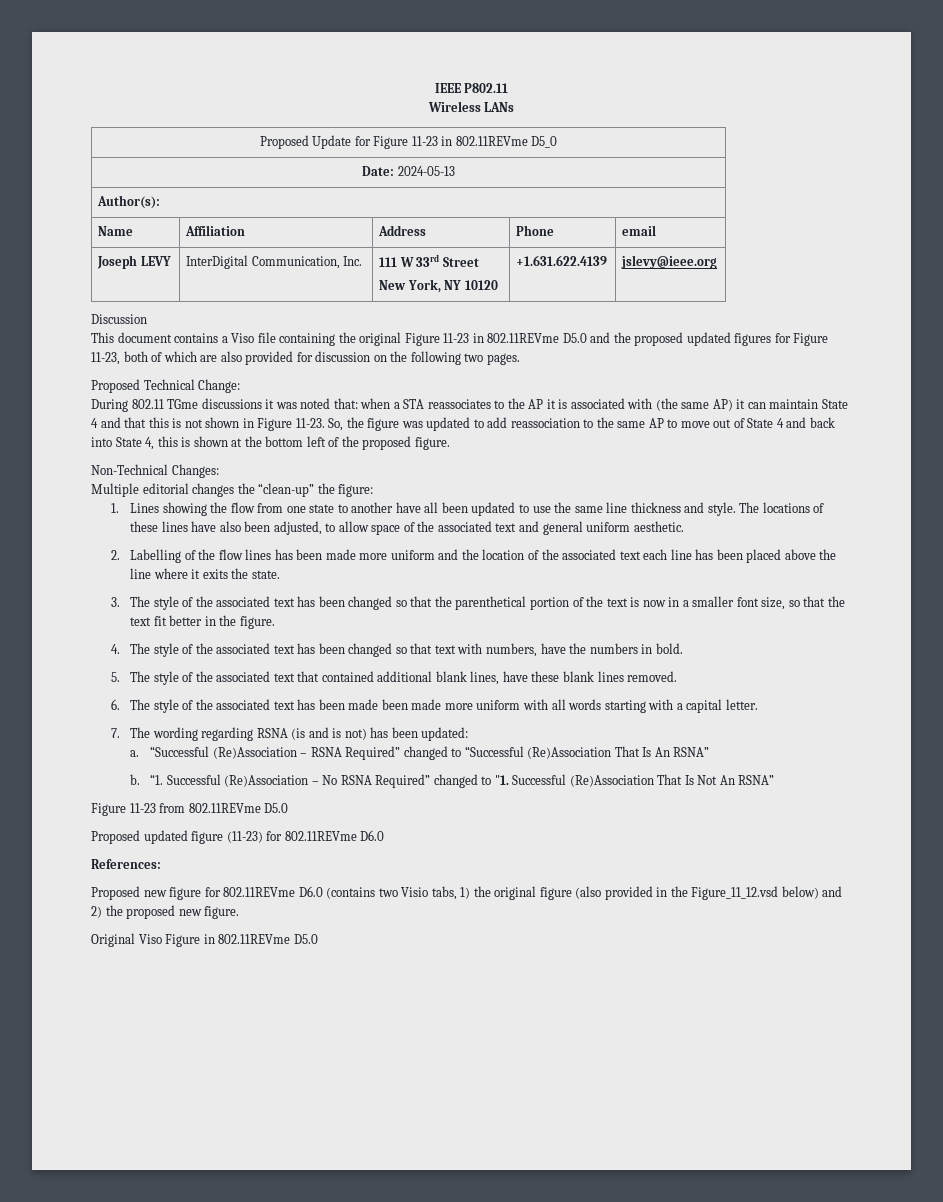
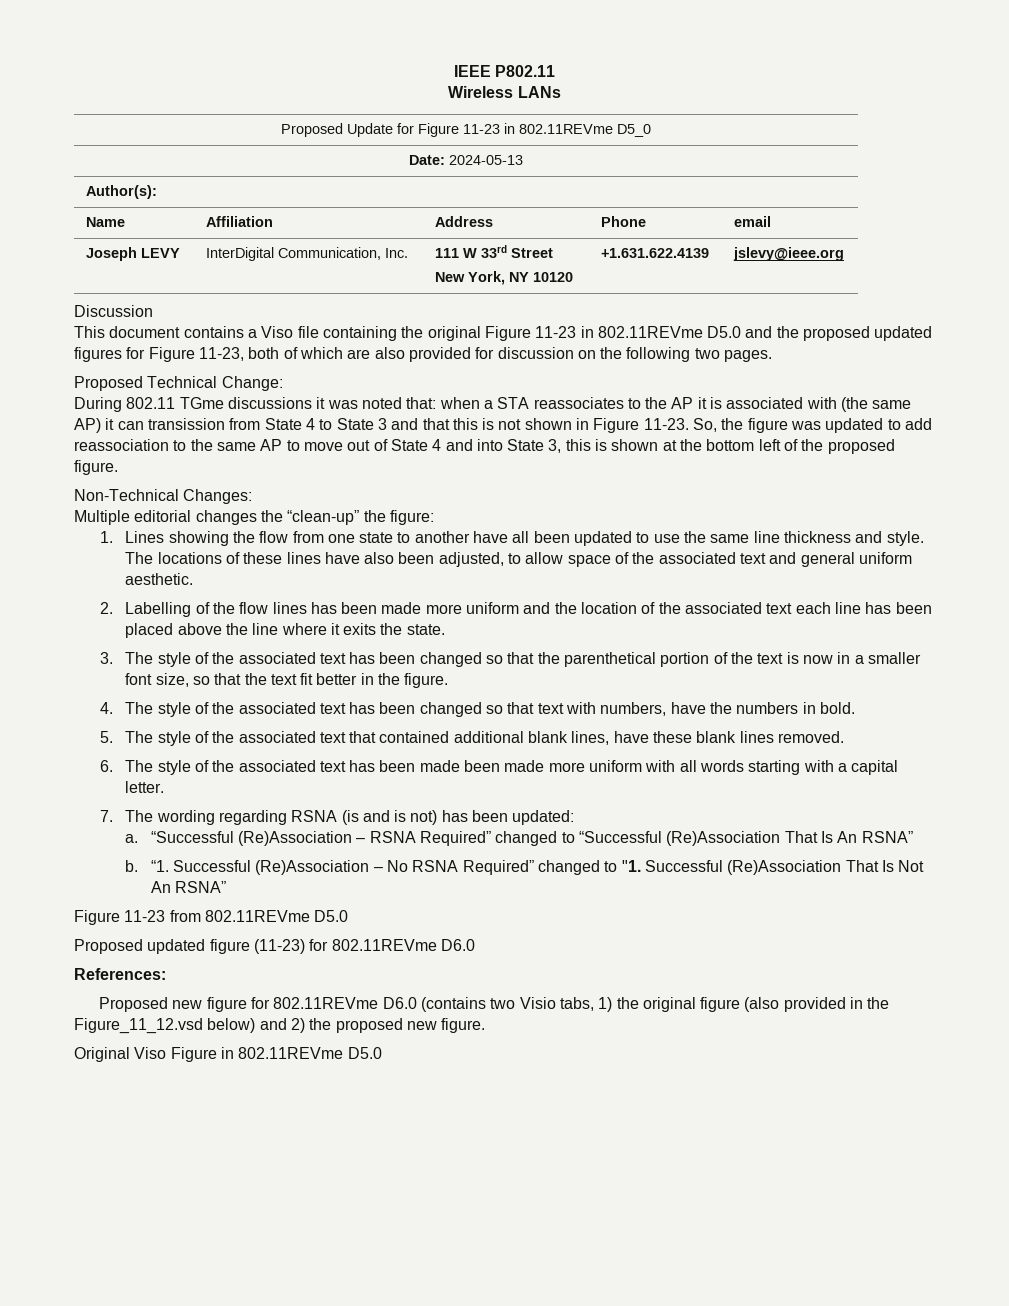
[769,399,848,409] [91,418,98,428] maintain State 4 -> [147,418,387,430] transission from State 4 to State 3
[809,417,835,428] back -> (473, 445) none
[145,437,155,450] 4, -> [548,439,562,453] 3,

